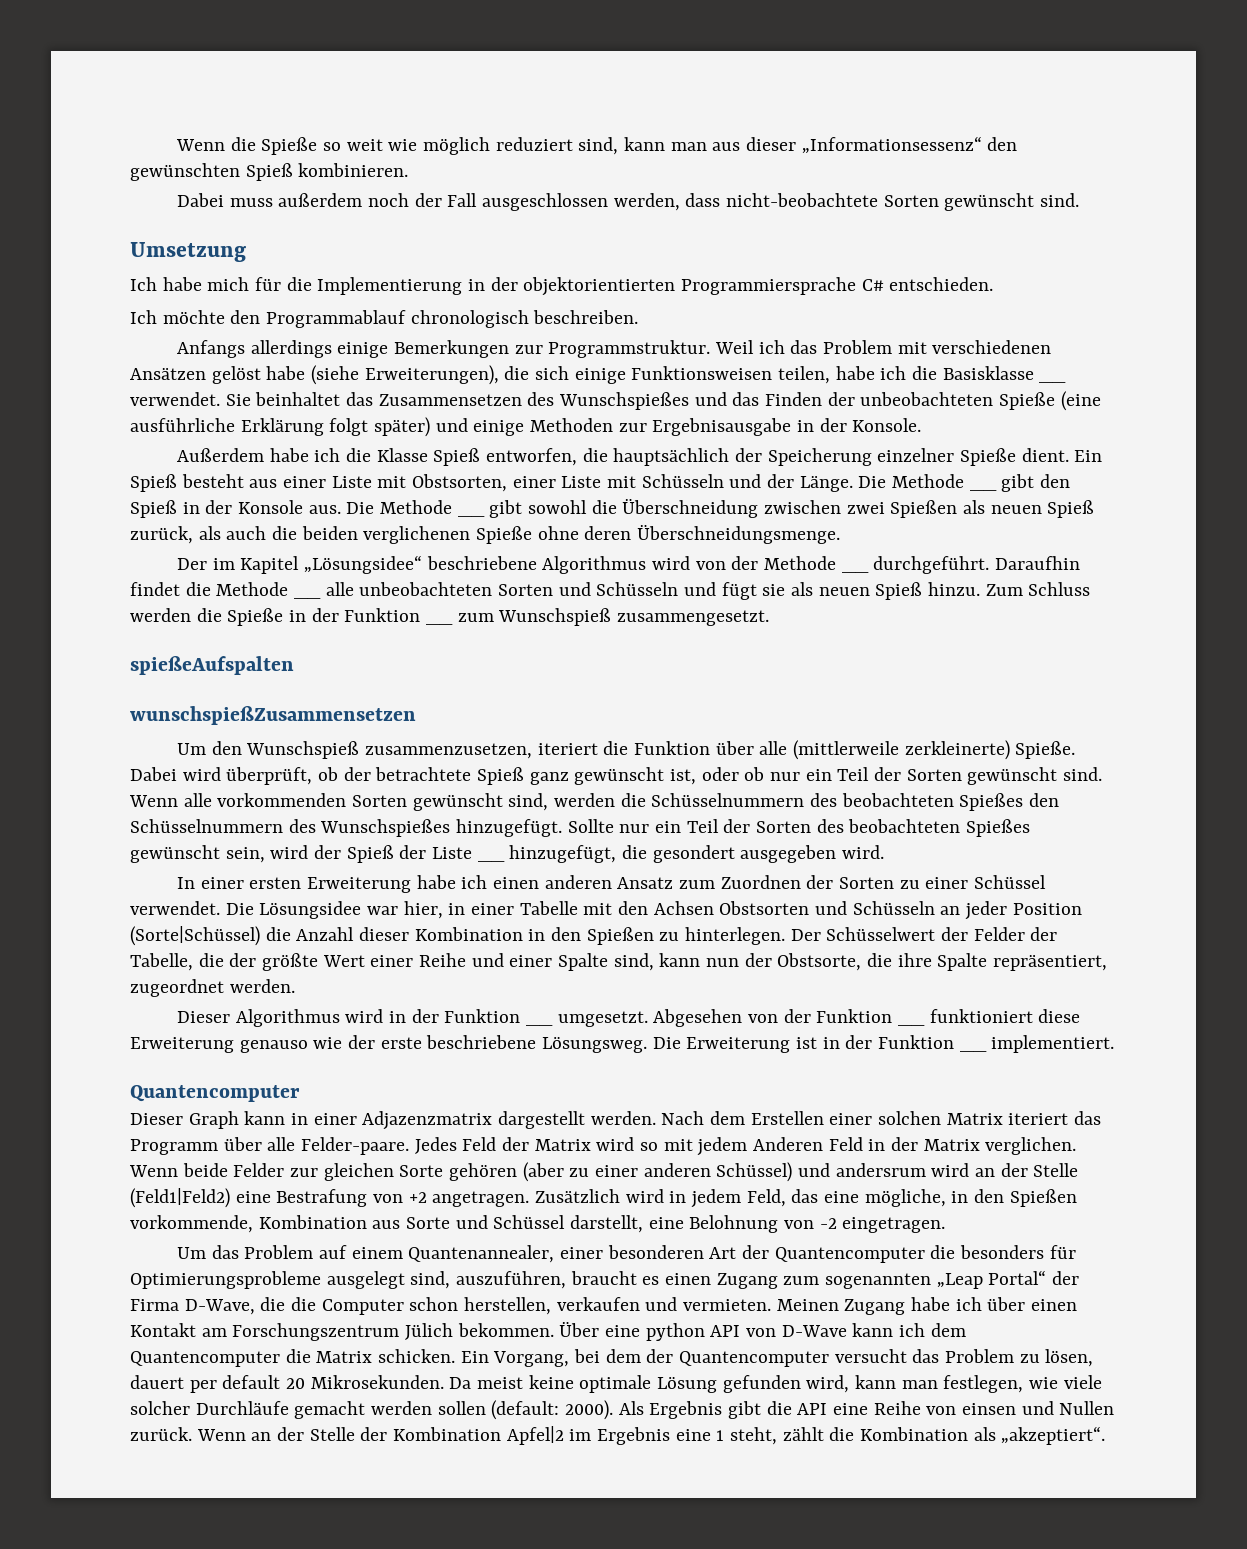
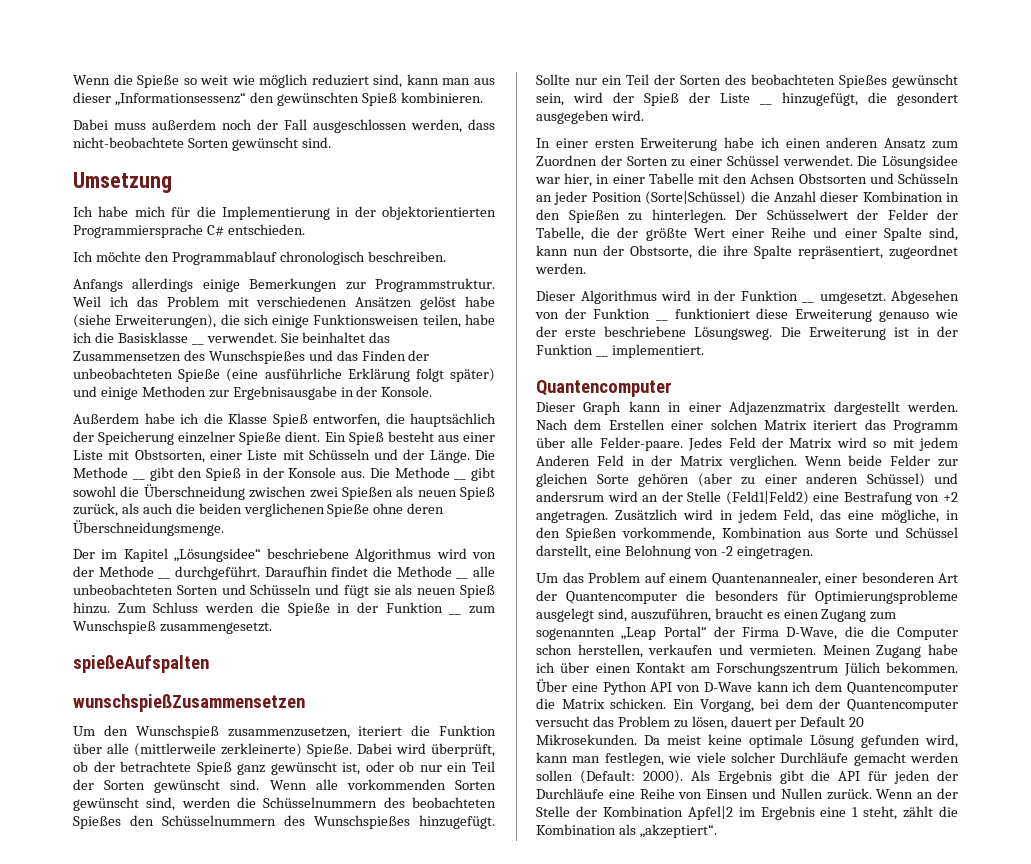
[645,1323,705,1341] python -> [602,681,647,695] Python
[222,1375,281,1389] default -> [800,716,846,727] Default
[491,1400,560,1420] (default: -> [579,770,635,784] (Default:
(828, 1409) none -> [868,770,958,784] [536,788,604,799] für jeden der Durchläufe
[962,1403,1017,1415] einsen -> [706,789,749,799] Einsen

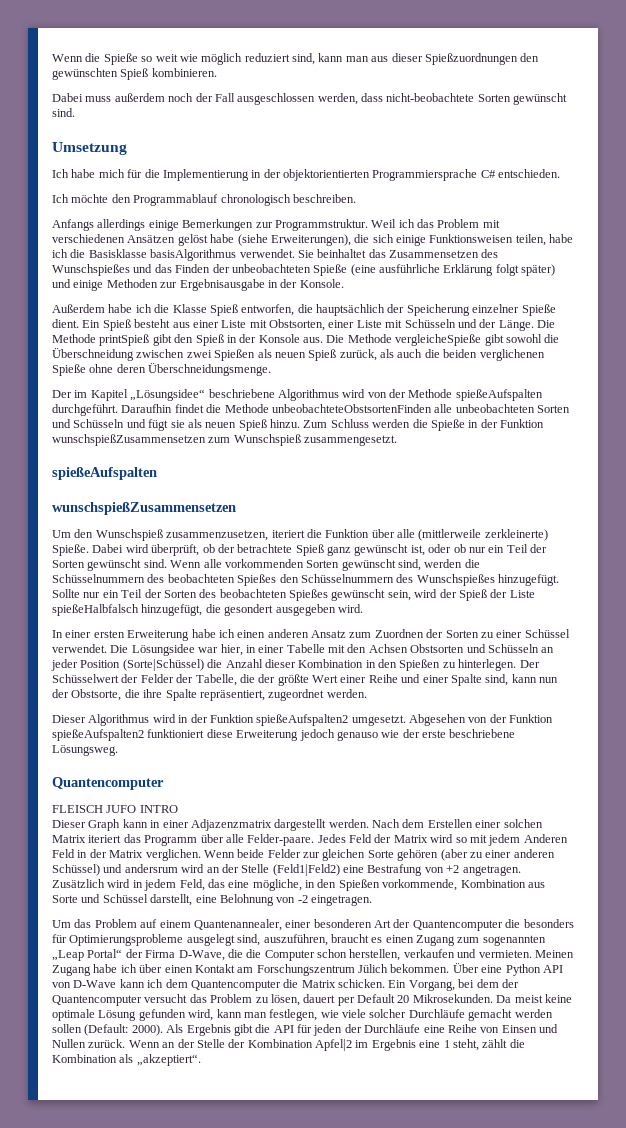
[114,92,246,106] „Informationsessenz“ -> [424,53,518,65] Spießzuordnungen
[191,343,204,345] __ -> [150,249,237,261] basisAlgorithmus
[132,478,145,480] __ -> [99,334,150,346] printSpieß
[454,478,467,480] __ -> [395,334,482,346] vergleicheSpieße
[158,577,171,579] __ -> [455,389,543,401] spießeAufspalten
[456,577,469,579] __ -> [271,404,432,413] unbeobachteteObstsortenFinden
[449,613,462,615] __ -> [52,434,206,446] wunschspießZusammensetzen
[760,103,772,105] __ -> [52,604,139,616] spießeHalbfalsch
[802,301,814,303] __ -> [256,714,349,726] spießeAufspalten2
[655,319,668,321] __ -> [52,729,144,741] spießeAufspalten2
(873, 315) none -> [299,729,335,741] jedoch
[780,326,958,340] [536,344,593,355] [595,344,704,358] [536,380,672,397] Die Erweiterung ist in der Funktion __ implementiert. // Quantencomputer -> [52,777,164,790] [52,805,178,813] // Quantencomputer // FLEISCH JUFO INTRO

